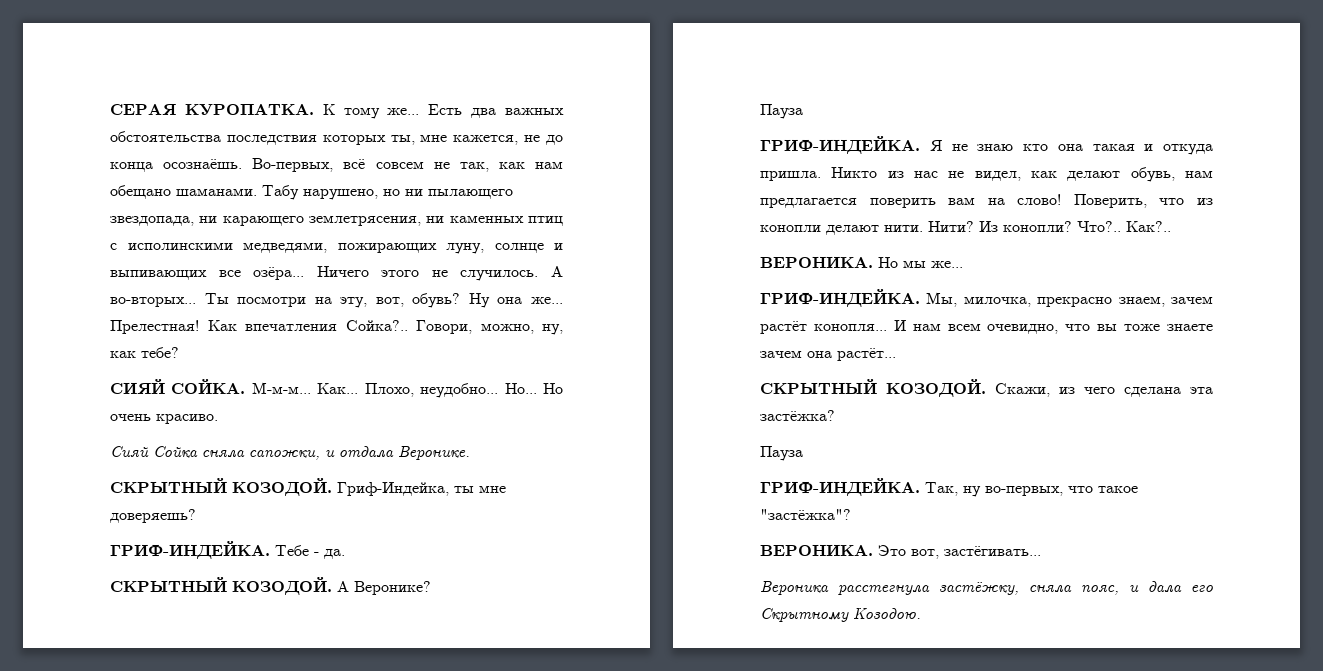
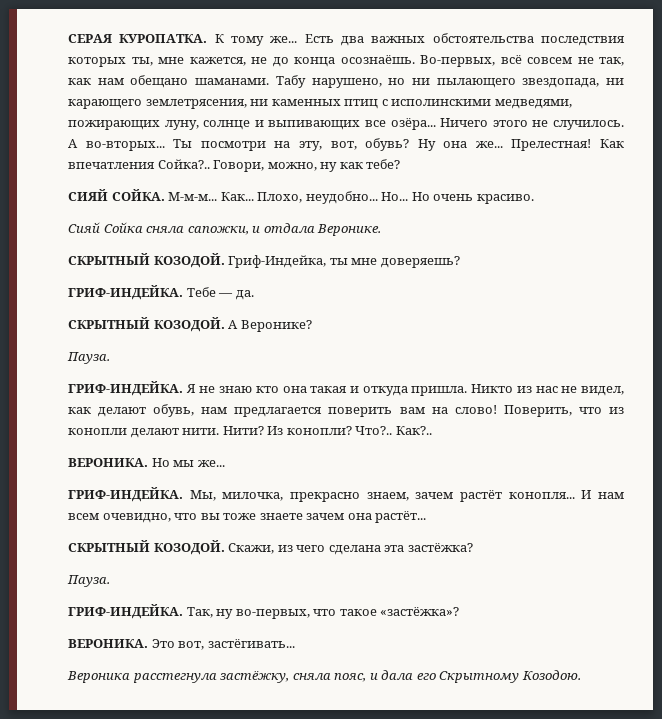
[542,324,563,335] ну, -> [320,162,338,172] ну
[314,552,319,556] - -> [218,293,234,297] —
[760,104,803,119] Пауза -> [67,352,110,364] Пауза.
[760,446,803,461] Пауза -> [67,575,110,587] Пауза.
[760,509,851,520] "застёжка"? -> [380,607,460,616] «застёжка»?

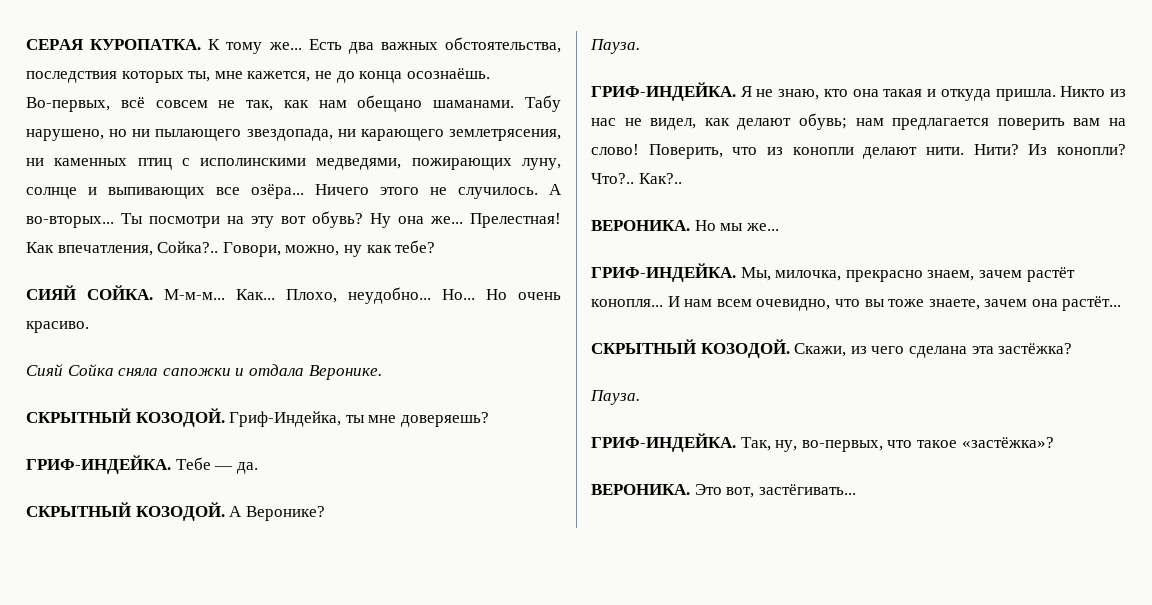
[432,33,534,43] обстоятельства -> [445,37,561,53] обстоятельства,
[298,141,357,151] эту, вот, -> [251,216,306,228] эту вот
[68,162,155,169] впечатления -> [57,245,153,256] впечатления,
[187,226,249,235] сапожки, -> [162,368,231,376] сапожки
[219,386,253,393] знаю -> [778,89,820,100] знаю,
[153,404,195,417] обувь, -> [799,113,847,130] обувь;
[259,513,303,520] знаете -> [928,299,980,310] знаете,
[216,609,234,619] ну -> [775,440,798,452] ну,
[67,670,581,683] // Вероника расстегнула застёжку, сняла пояс, и дала его Скрытному Козодою. -> (856, 489) none

